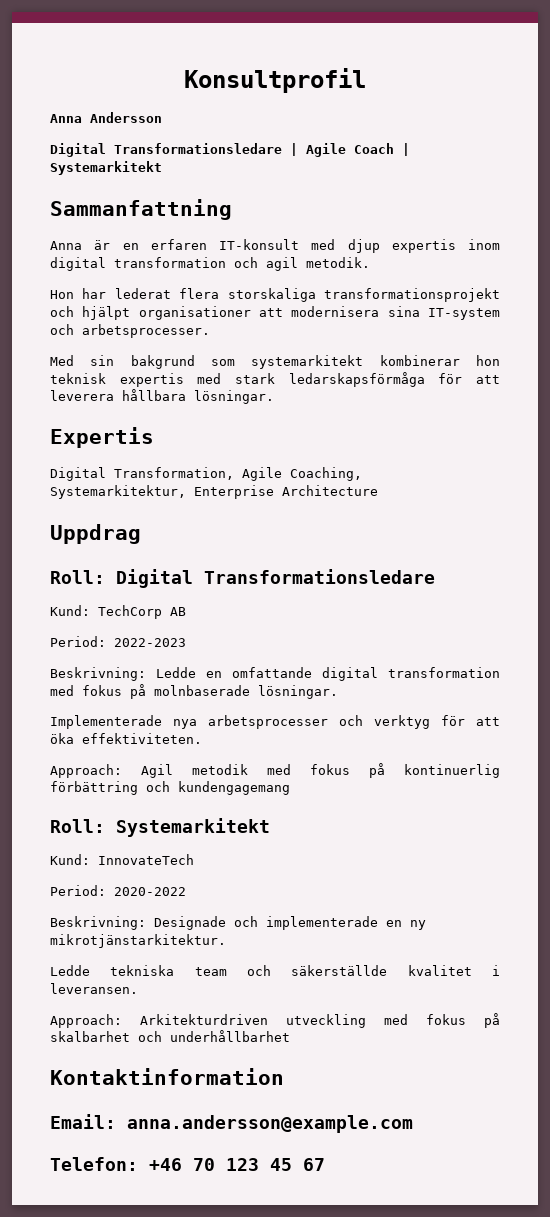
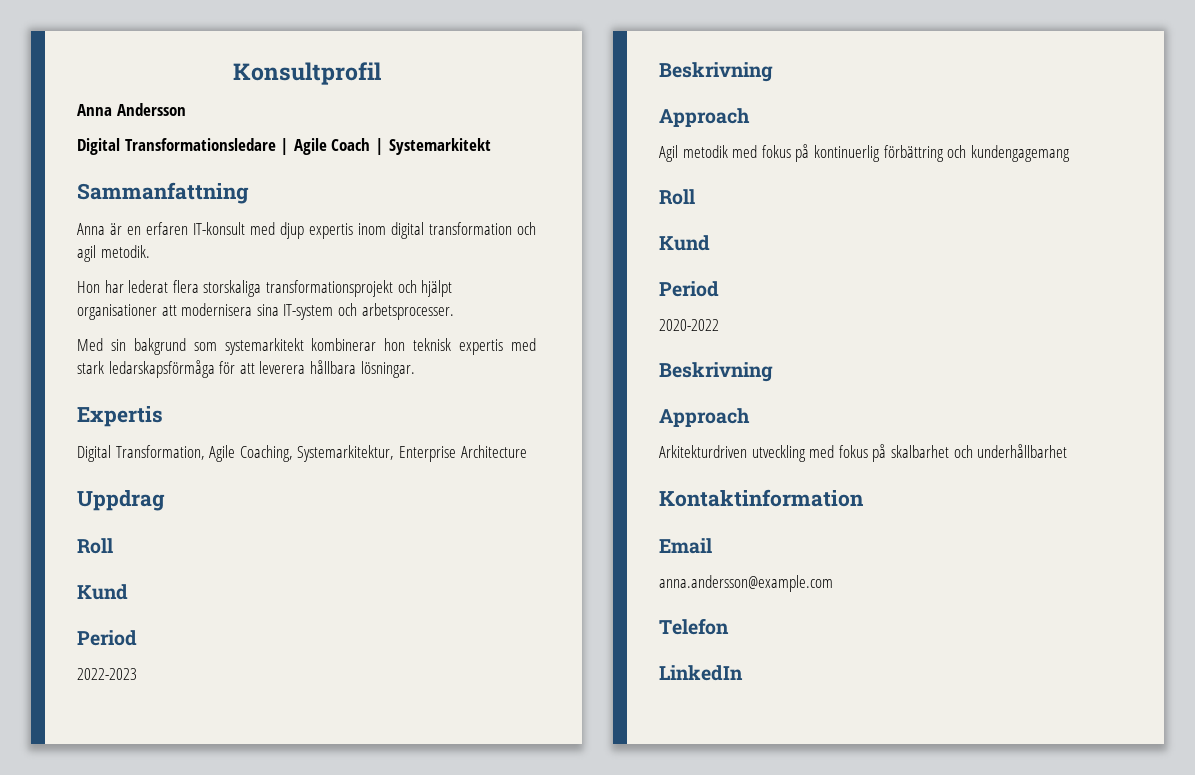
[50,569,435,588] [50,605,186,619] [50,636,186,647] [50,667,500,681] [50,684,338,699] [50,715,500,729] [50,733,202,744] [50,764,122,778] Roll: Digital Transformationsledare // Kund: TechCorp AB // Period: 2022-2023 // Beskrivning: Ledde en omfattande digital transformation med fokus på molnbaserade lösningar. // Implementerade nya arbetsprocesser och verktyg för att öka effektiviteten. // Approach: -> [77,538,113,554] [77,584,128,600] [77,630,137,646] [77,668,137,680] [659,62,773,82] [659,108,750,127] Roll // Kund // Period // 2022-2023 // Beskrivning // Approach //
[50,818,270,837] [50,854,194,865] [50,885,186,896] [50,916,426,930] [50,934,226,948] [50,965,500,976] [50,983,138,994] [50,1014,122,1028] Roll: Systemarkitekt // Kund: InnovateTech // Period: 2020-2022 // Beskrivning: Designade och implementerade en ny mikrotjänstarkitektur. // Ledde tekniska team och säkerställde kvalitet i leveransen. // Approach: -> [659,189,695,205] [659,235,710,251] [659,281,719,297] [659,319,719,331] [659,362,773,382] [659,408,750,427] Roll // Kund // Period // 2020-2022 // Beskrivning // Approach //
[50,1114,116,1129] Email: -> [659,538,712,554] Email //
[50,1157,325,1171] Telefon: +46 70 123 45 67 -> [659,618,729,635] [659,665,743,681] Telefon // LinkedIn

